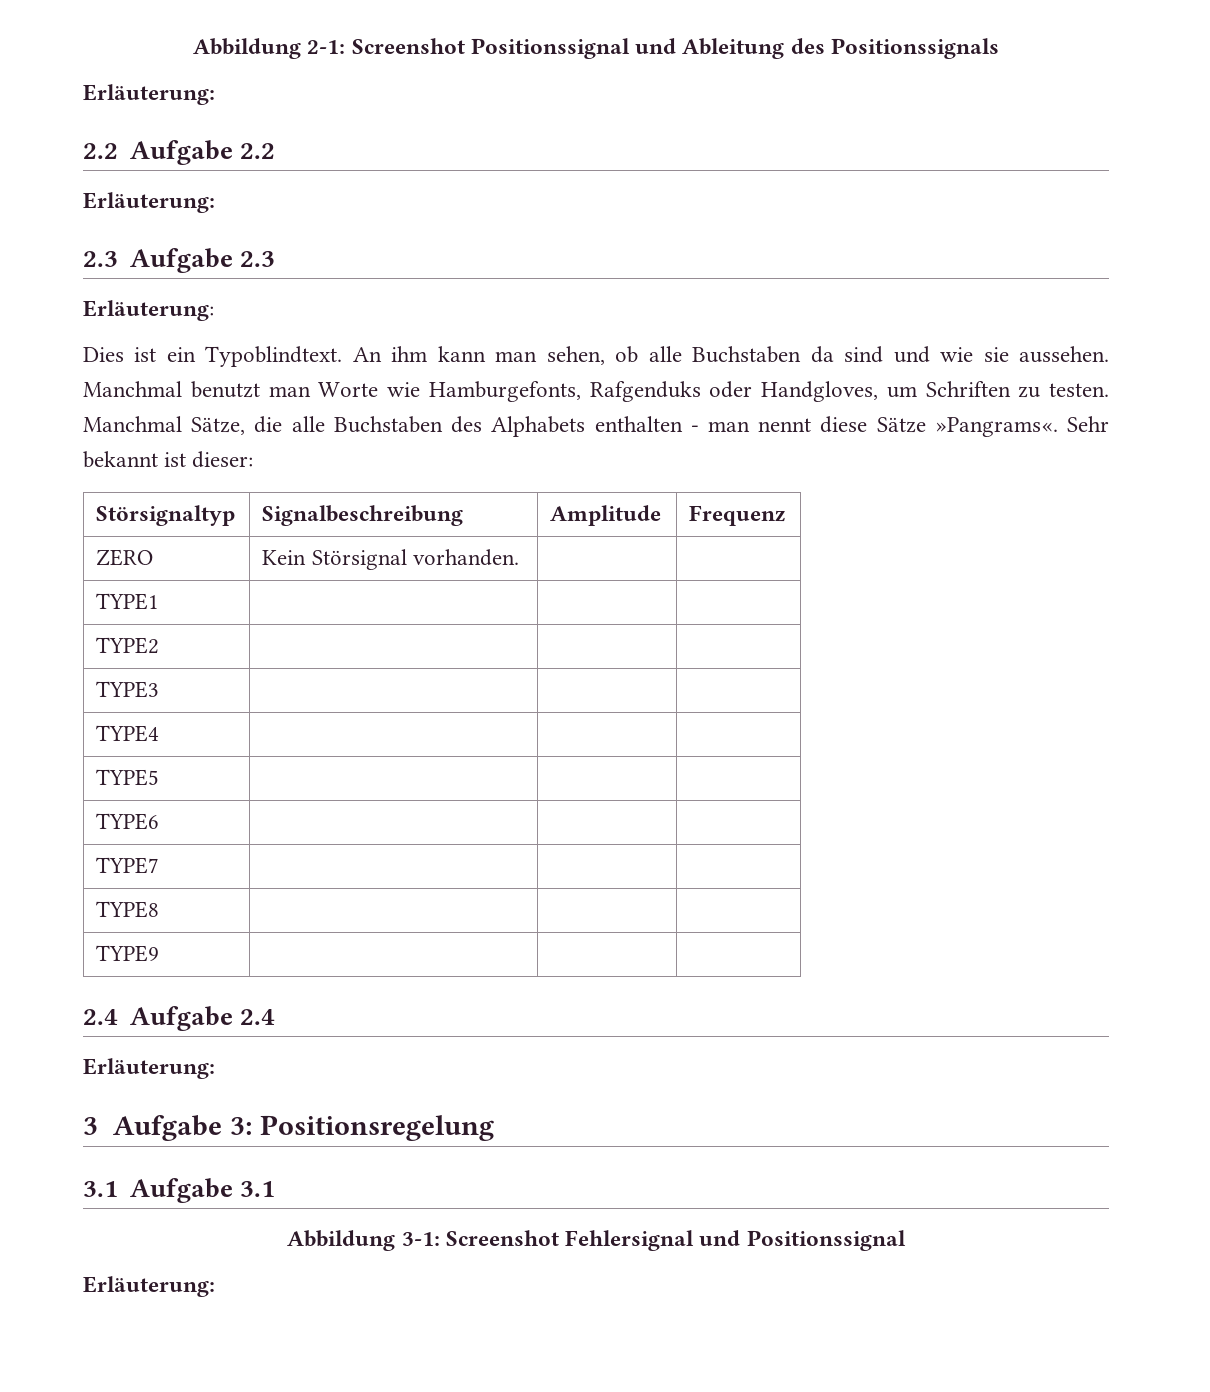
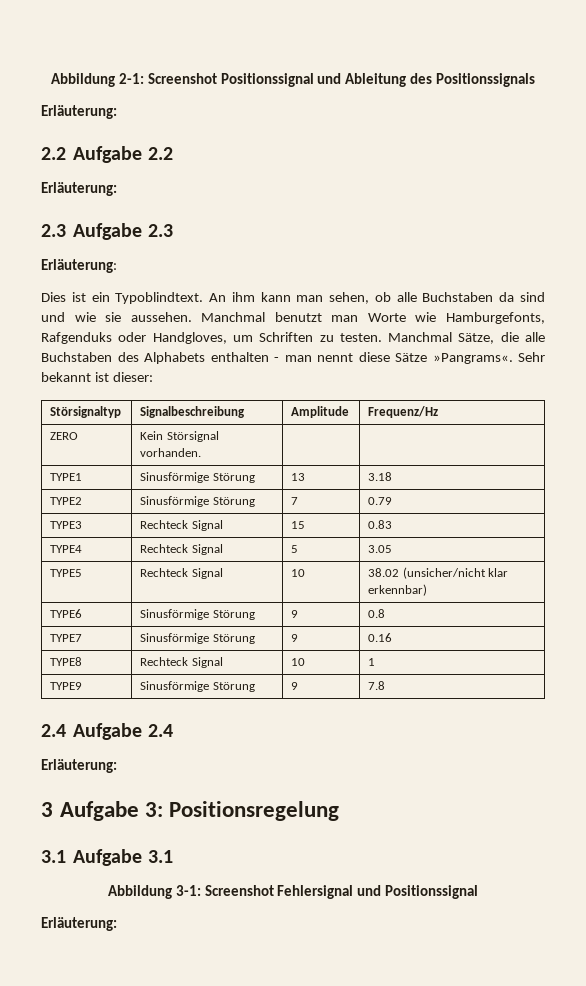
[689,505,786,526] Frequenz -> [368,406,439,418] Frequenz/Hz
[96,637,160,654] [96,681,160,698] [96,725,160,742] [96,769,160,786] [96,813,160,830] [96,857,160,874] [96,901,160,918] [96,945,160,962] | | // TYPE2 | | | // TYPE3 | | | // TYPE4 | | | // TYPE5 | | | // TYPE6 | | | // TYPE7 | | | // TYPE8 | | | // TYPE9 | | | -> [140,472,255,483] [291,473,306,481] [368,472,393,481] [50,497,83,505] [140,496,255,507] [291,497,299,505] [368,497,393,505] [50,521,83,529] [140,520,223,531] [291,521,306,529] [368,520,393,529] [50,545,83,553] [140,544,223,555] [291,545,299,553] [368,545,393,553] [50,569,83,577] [140,568,223,579] [291,569,306,577] [368,567,509,579] [368,584,428,596] [50,609,83,618] [140,609,255,620] [291,610,299,618] [368,609,386,618] [50,634,83,642] [140,633,255,644] [291,634,299,642] [368,633,393,642] [50,657,83,666] [140,657,223,668] [291,658,306,666] [368,658,376,666] [50,682,83,690] [140,681,255,692] [291,682,299,690] [368,681,386,690] Sinusförmige Störung | 13 | 3.18 // TYPE2 | Sinusförmige Störung | 7 | 0.79 // TYPE3 | Rechteck Signal | 15 | 0.83 // TYPE4 | Rechteck Signal | 5 | 3.05 // TYPE5 | Rechteck Signal | 10 | 38.02 (unsicher/nicht klar erkennbar) // TYPE6 | Sinusförmige Störung | 9 | 0.8 // TYPE7 | Sinusförmige Störung | 9 | 0.16 // TYPE8 | Rechteck Signal | 10 | 1 // TYPE9 | Sinusförmige Störung | 9 | 7.8

